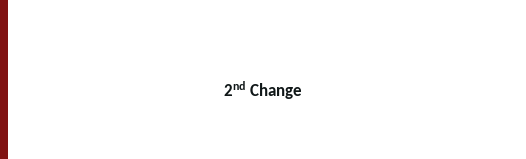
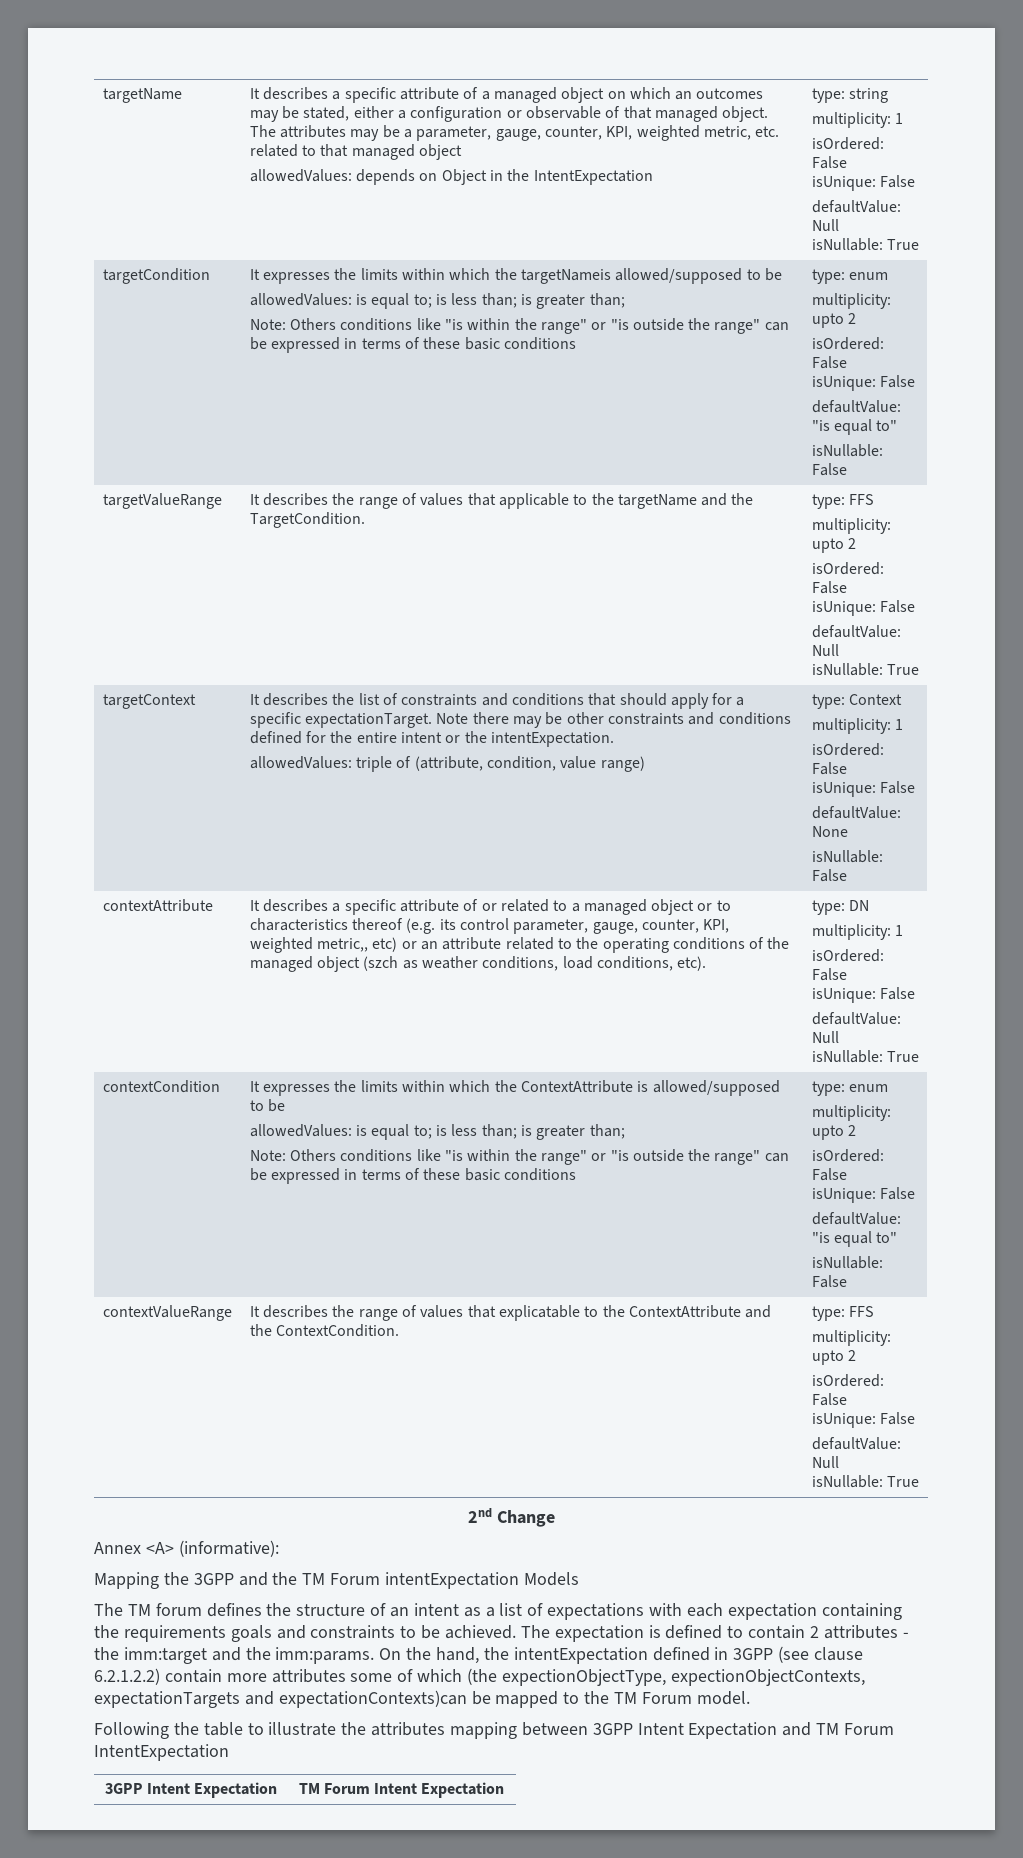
[224,81,302,99] 2nd Change -> [102,88,182,103] [249,87,764,103] [249,106,769,122] [249,125,780,141] [249,144,462,160] [249,169,653,185] [811,88,888,103] [811,112,903,128] [811,137,884,150] [811,156,847,169] [811,175,915,191] [811,200,901,213] [811,219,839,231] [811,238,919,251] [102,268,210,284] [249,268,782,284] [249,293,625,309] [249,318,789,334] [249,337,576,353] [811,269,888,284] [811,293,891,309] [811,313,856,328] [811,337,884,350] [811,356,847,369] [811,375,915,391] [811,400,901,413] [811,419,898,435] [811,444,883,457] [811,463,847,476] [102,493,222,509] [249,493,754,509] [249,512,365,528] [811,494,874,509] [811,518,891,534] [811,538,856,553] [811,562,884,575] [811,581,847,594] [811,600,915,616] [811,625,901,638] [811,644,839,656] [811,663,919,676] [102,694,196,709] [249,693,745,709] [249,712,791,728] [249,731,614,747] [249,756,645,772] [811,694,902,709] [811,718,903,734] [811,743,884,756] [811,762,847,775] [811,781,915,797] [811,806,901,819] [811,826,848,837] [811,850,883,863] [811,869,847,882] [102,899,213,912] [249,899,731,915] [249,918,730,934] [249,937,790,953] [249,956,707,972] [811,900,869,915] [811,924,903,940] [811,949,884,962] [811,968,847,981] [811,987,915,1003] [811,1012,901,1025] [811,1031,839,1043] [811,1050,919,1063] [102,1080,220,1093] [249,1080,780,1096] [249,1099,285,1112] [249,1124,625,1140] [249,1149,789,1165] [249,1168,576,1184] [811,1081,888,1096] [811,1105,891,1121] [811,1125,856,1140] [811,1149,884,1162] [811,1168,847,1181] [811,1187,915,1203] [811,1212,901,1225] [811,1231,898,1247] [811,1256,883,1269] [811,1275,847,1288] [102,1305,232,1321] [249,1305,772,1321] [249,1324,399,1337] [811,1306,874,1321] [811,1330,891,1346] [811,1350,856,1365] [811,1374,884,1387] [811,1393,847,1406] [811,1412,915,1428] [811,1437,901,1450] [811,1456,839,1468] [811,1475,919,1488] [468,1508,555,1527] [94,1540,279,1557] [94,1572,579,1589] [94,1603,902,1620] [94,1625,909,1642] [94,1646,864,1664] [94,1668,865,1686] [94,1690,750,1708] [94,1722,895,1739] [94,1744,229,1761] [104,1782,278,1798] [298,1782,505,1798] targetName | It describes a specific attribute of a managed object on which an outcomes may be stated, either a configuration or observable of that managed object. The attributes may be a parameter, gauge, counter, KPI, weighted metric, etc. related to that managed object // allowedValues: depends on Object in the IntentExpectation | type: string // multiplicity: 1 // isOrdered: False // isUnique: False // defaultValue: Null // isNullable: True // targetCondition | It expresses the limits within which the targetNameis allowed/supposed to be // allowedValues: is equal to; is less than; is greater than; // Note: Others conditions like "is within the range" or "is outside the range" can be expressed in terms of these basic conditions | type: enum // multiplicity: upto 2 // isOrdered: False // isUnique: False // defaultValue: "is equal to" // isNullable: False // targetValueRange | It describes the range of values that applicable to the targetName and the TargetCondition. | type: FFS // multiplicity: upto 2 // isOrdered: False // isUnique: False // defaultValue: Null // isNullable: True // targetContext | It describes the list of constraints and conditions that should apply for a specific expectationTarget. Note there may be other constraints and conditions defined for the entire intent or the intentExpectation. // allowedValues: triple of (attribute, condition, value range) | type: Context // multiplicity: 1 // isOrdered: False // isUnique: False // defaultValue: None // isNullable: False // contextAttribute | It describes a specific attribute of or related to a managed object or to characteristics thereof (e.g. its control parameter, gauge, counter, KPI, weighted metric,, etc) or an attribute related to the operating conditions of the managed object (szch as weather conditions, load conditions, etc). | type: DN // multiplicity: 1 // isOrdered: False // isUnique: False // defaultValue: Null // isNullable: True // contextCondition | It expresses the limits within which the ContextAttribute is allowed/supposed to be // allowedValues: is equal to; is less than; is greater than; // Note: Others conditions like "is within the range" or "is outside the range" can be expressed in terms of these basic conditions | type: enum // multiplicity: upto 2 // isOrdered: False // isUnique: False // defaultValue: "is equal to" // isNullable: False // contextValueRange | It describes the range of values that explicatable to the ContextAttribute and the ContextCondition. | type: FFS // multiplicity: upto 2 // isOrdered: False // isUnique: False // defaultValue: Null // isNullable: True // 2nd Change // Annex <A> (informative): // Mapping the 3GPP and the TM Forum intentExpectation Models // The TM forum defines the structure of an intent as a list of expectations with each expectation containing the requirements goals and constraints to be achieved. The expectation is defined to contain 2 attributes - the imm:target and the imm:params. On the hand, the intentExpectation defined in 3GPP (see clause 6.2.1.2.2) contain more attributes some of which (the expectionObjectType, expectionObjectContexts, expectationTargets and expectationContexts)can be mapped to the TM Forum model. // Following the table to illustrate the attributes mapping between 3GPP Intent Expectation and TM Forum IntentExpectation // 3GPP Intent Expectation | TM Forum Intent Expectation

